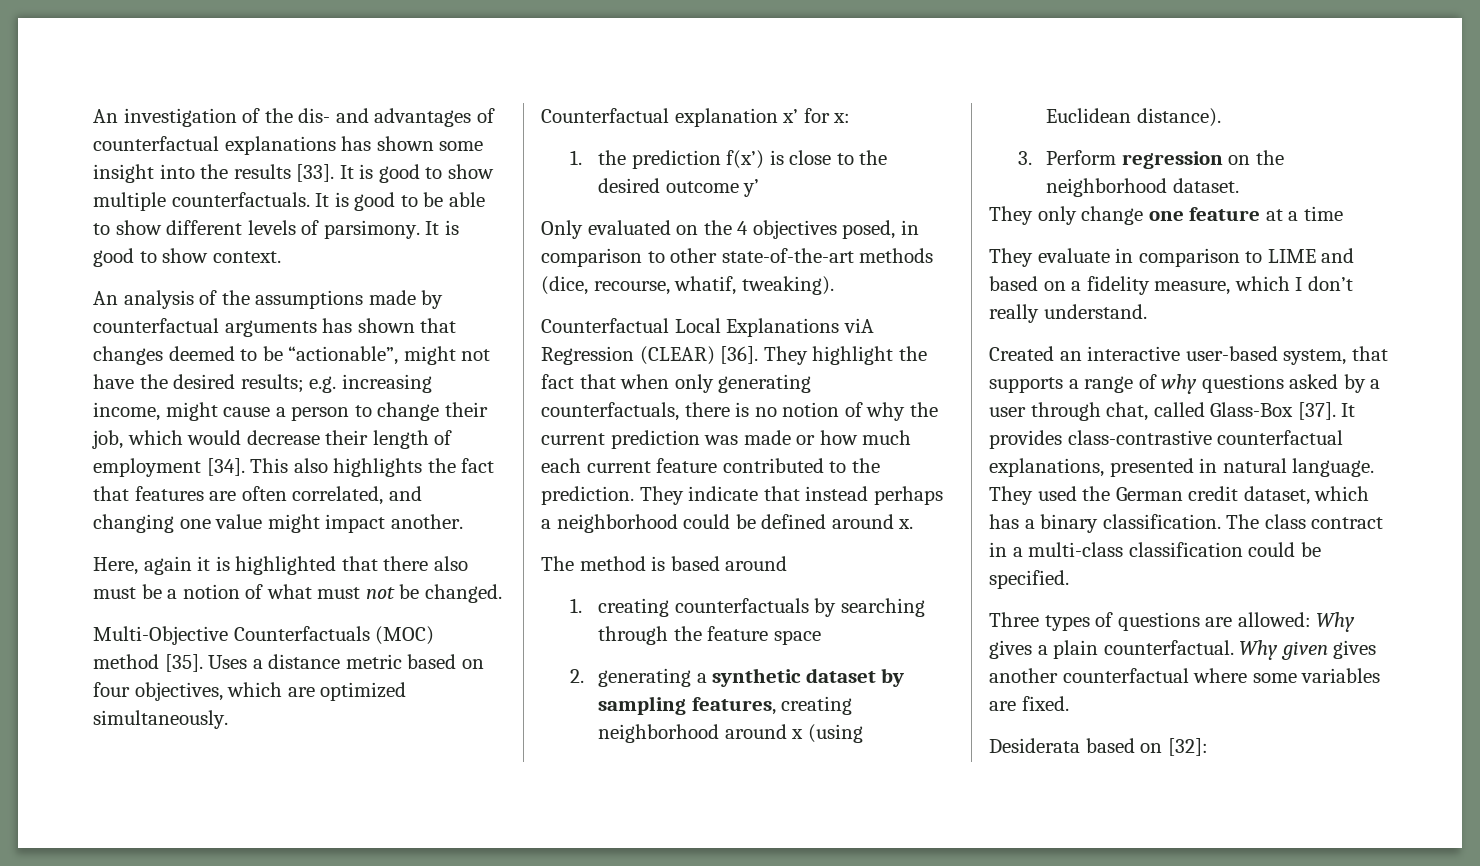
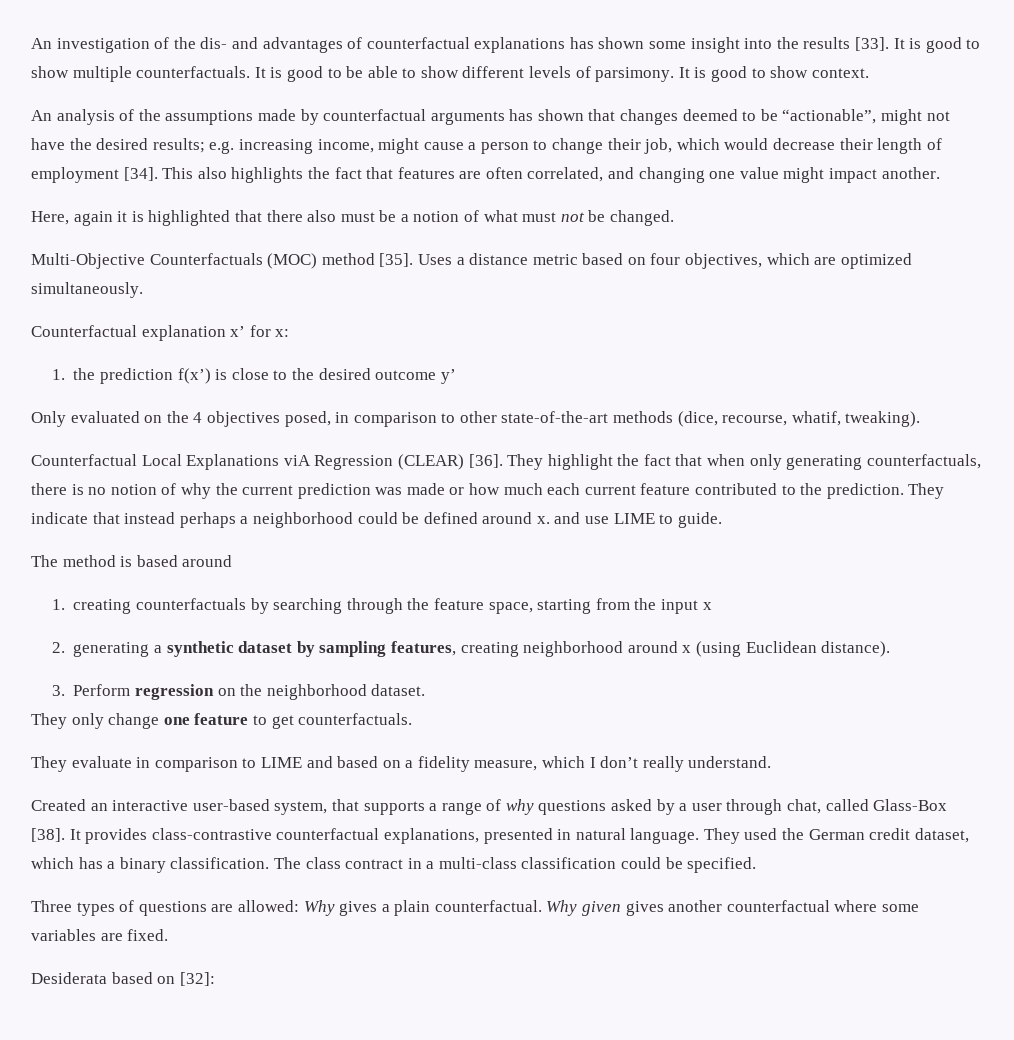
(914, 524) none -> [554,512,722,528] and use LIME to guide.
[773,630,821,645] space -> [488,598,712,614] space, starting from the input x
[1265,206,1343,221] at a time -> [252,713,413,729] to get counterfactuals.
[1297,402,1336,420] [37]. -> [31,828,65,842] [38].

